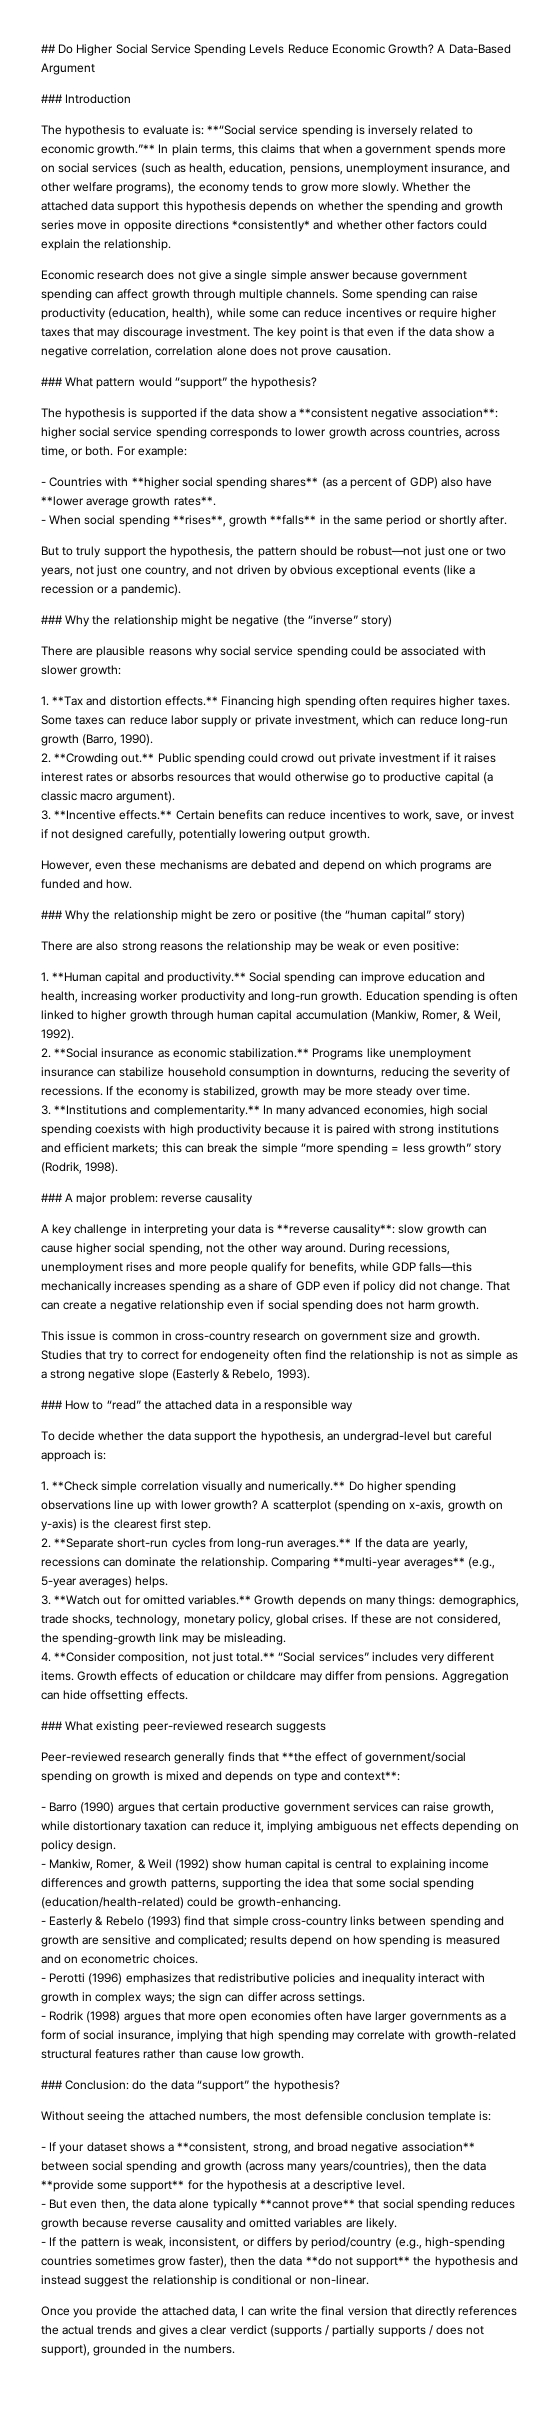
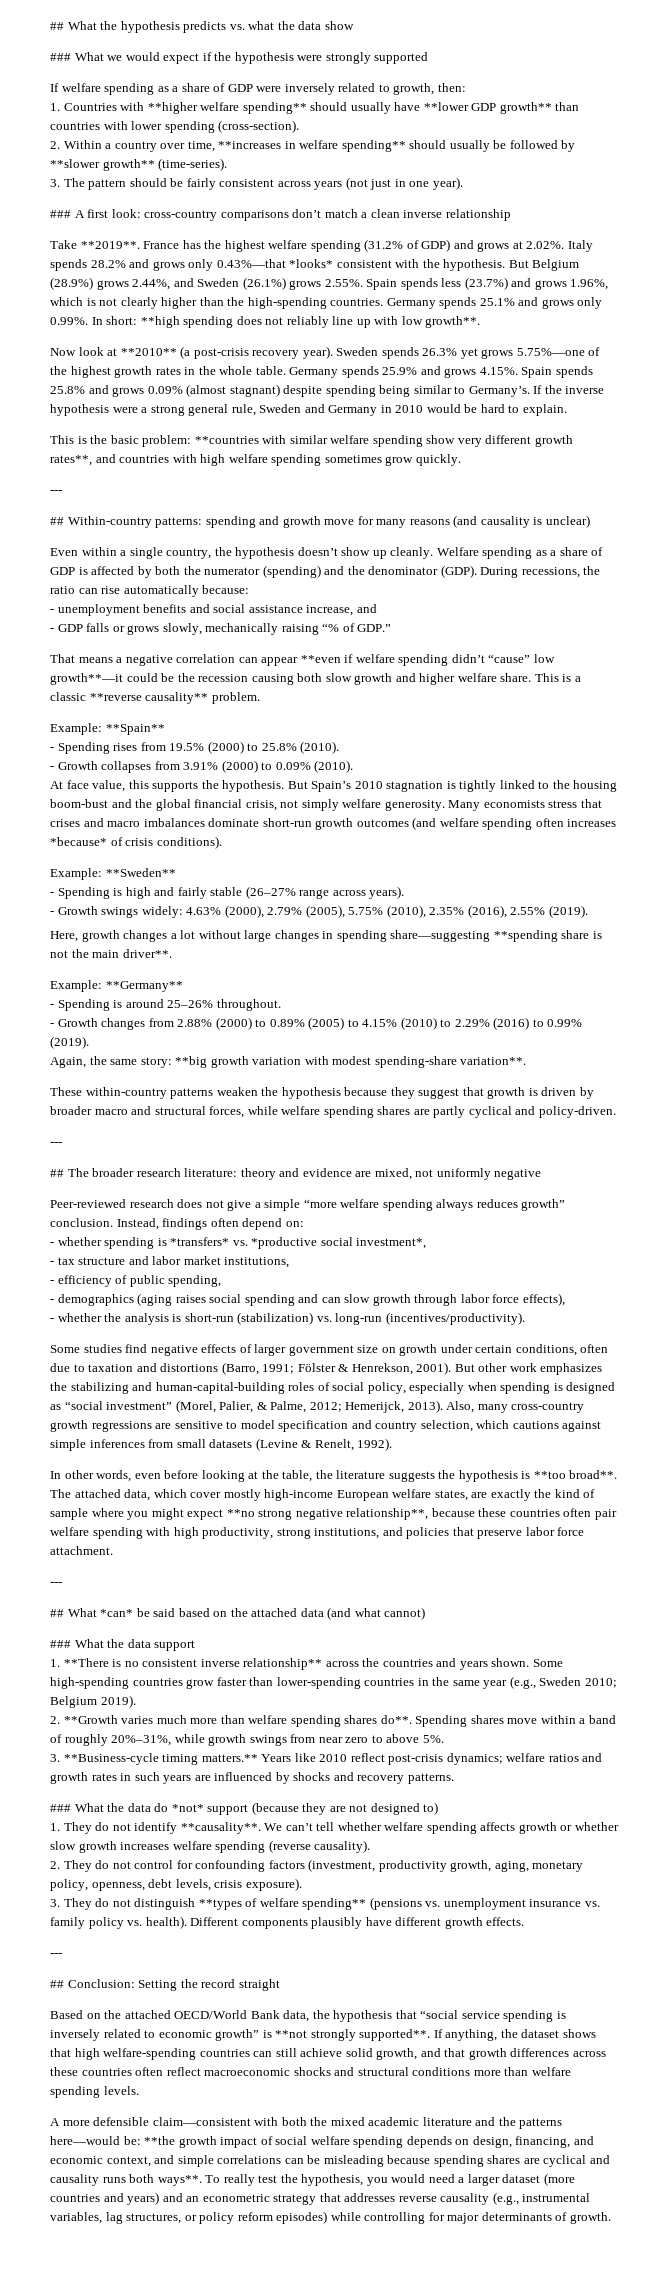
[41,44,511,56] [41,63,95,75] [41,94,132,104] [41,125,257,137] ## Do Higher Social Service Spending Levels Reduce Economic Growth? A Data-Based Argument // ### Introduction // The hypothesis to evaluate is: **“Social -> [50,21,354,33] [50,52,429,64] [50,83,466,95] [50,102,580,114] [50,120,300,133] [50,140,576,152] [50,158,228,171] [50,177,463,190] [50,209,511,221] [50,239,593,252] [50,259,580,271] [50,277,609,290] [50,297,603,309] [50,316,481,328] [50,346,601,359] [50,366,593,378] [50,384,605,397] [50,404,567,416] [50,435,573,447] [50,454,461,466] [50,490,62,494] [50,515,590,528] [50,547,604,559] [50,565,601,578] [50,585,250,597] [50,604,377,616] [50,623,392,635] [50,654,555,666] [50,673,581,685] [50,692,260,704] [50,723,165,735] [50,741,340,754] [50,760,354,773] [50,780,618,792] [50,799,602,811] [50,817,617,830] [50,836,222,849] [50,868,176,880] [50,886,405,899] [50,905,588,918] [50,930,602,942] [50,949,172,958] [50,980,183,992] [50,999,281,1011] [50,1017,583,1030] [50,1036,89,1049] [50,1056,527,1068] [50,1087,594,1099] [50,1106,616,1118] [50,1142,62,1146] [50,1168,542,1180] [50,1199,566,1211] [50,1218,304,1230] [50,1237,427,1249] [50,1256,290,1268] [50,1275,222,1287] [50,1293,565,1306] [50,1312,525,1325] [50,1344,609,1356] [50,1362,603,1375] [50,1382,616,1394] [50,1400,585,1413] [50,1420,602,1432] [50,1438,393,1451] [50,1470,618,1482] [50,1489,596,1501] [50,1508,617,1520] [50,1527,585,1539] [50,1546,113,1555] [50,1582,62,1586] [50,1607,426,1620] [50,1639,196,1651] [50,1658,563,1670] [50,1676,617,1689] [50,1695,136,1708] [50,1715,616,1727] [50,1734,444,1746] [50,1753,603,1765] [50,1772,454,1784] [50,1802,439,1815] [50,1822,619,1834] [50,1840,371,1853] [50,1859,584,1872] [50,1878,302,1891] [50,1897,600,1910] [50,1916,525,1929] [50,1953,62,1957] [50,1979,280,1991] [50,2010,459,2022] ## What the hypothesis predicts vs. what the data show // ### What we would expect if the hypothesis were strongly supported // If welfare spending as a share of GDP were inversely related to growth, then: // 1. Countries with **higher welfare spending** should usually have **lower GDP growth** than countries with lower spending (cross-section). // 2. Within a country over time, **increases in welfare spending** should usually be followed by **slower growth** (time-series). // 3. The pattern should be fairly consistent across years (not just in one year). // ### A first look: cross-country comparisons don’t match a clean inverse relationship // Take **2019**. France has the highest welfare spending (31.2% of GDP) and grows at 2.02%. Italy spends 28.2% and grows only 0.43%—that *looks* consistent with the hypothesis. But Belgium (28.9%) grows 2.44%, and Sweden (26.1%) grows 2.55%. Spain spends less (23.7%) and grows 1.96%, which is not clearly higher than the high-spending countries. Germany spends 25.1% and grows only 0.99%. In short: **high spending does not reliably line up with low growth**. // Now look at **2010** (a post-crisis recovery year). Sweden spends 26.3% yet grows 5.75%—one of the highest growth rates in the whole table. Germany spends 25.9% and grows 4.15%. Spain spends 25.8% and grows 0.09% (almost stagnant) despite spending being similar to Germany’s. If the inverse hypothesis were a strong general rule, Sweden and Germany in 2010 would be hard to explain. // This is the basic problem: **countries with similar welfare spending show very different growth rates**, and countries with high welfare spending sometimes grow quickly. // --- // ## Within-country patterns: spending and growth move for many reasons (and causality is unclear) // Even within a single country, the hypothesis doesn’t show up cleanly. Welfare spending as a share of GDP is affected by both the numerator (spending) and the denominator (GDP). During recessions, the ratio can rise automatically because: // - unemployment benefits and social assistance increase, and // - GDP falls or grows slowly, mechanically raising “% of GDP.” // That means a negative correlation can appear **even if welfare spending didn’t “cause” low growth**—it could be the recession causing both slow growth and higher welfare share. This is a classic **reverse causality** problem. // Example: **Spain** // - Spending rises from 19.5% (2000) to 25.8% (2010). // - Growth collapses from 3.91% (2000) to 0.09% (2010). // At face value, this supports the hypothesis. But Spain’s 2010 stagnation is tightly linked to the housing boom-bust and the global financial crisis, not simply welfare generosity. Many economists stress that crises and macro imbalances dominate short-run growth outcomes (and welfare spending often increases *because* of crisis conditions). // Example: **Sweden** // - Spending is high and fairly stable (26–27% range across years). // - Growth swings widely: 4.63% (2000), 2.79% (2005), 5.75% (2010), 2.35% (2016), 2.55% (2019). // Here, growth changes a lot without large changes in spending share—suggesting **spending share is not the main driver**. // Example: **Germany** // - Spending is around 25–26% throughout. // - Growth changes from 2.88% (2000) to 0.89% (2005) to 4.15% (2010) to 2.29% (2016) to 0.99% (2019). // Again, the same story: **big growth variation with modest spending-share variation**. // These within-country patterns weaken the hypothesis because they suggest that growth is driven by broader macro and structural forces, while welfare spending shares are partly cyclical and policy-driven. // --- // ## The broader research literature: theory and evidence are mixed, not uniformly negative // Peer-reviewed research does not give a simple “more welfare spending always reduces growth” conclusion. Instead, findings often depend on: // - whether spending is *transfers* vs. *productive social investment*, // - tax structure and labor market institutions, // - efficiency of public spending, // - demographics (aging raises social spending and can slow growth through labor force effects), // - whether the analysis is short-run (stabilization) vs. long-run (incentives/productivity). // Some studies find negative effects of larger government size on growth under certain conditions, often due to taxation and distortions (Barro, 1991; Fölster & Henrekson, 2001). But other work emphasizes the stabilizing and human-capital-building roles of social policy, especially when spending is designed as “social investment” (Morel, Palier, & Palme, 2012; Hemerijck, 2013). Also, many cross-country growth regressions are sensitive to model specification and country selection, which cautions against simple inferences from small datasets (Levine & Renelt, 1992). // In other words, even before looking at the table, the literature suggests the hypothesis is **too broad**. The attached data, which cover mostly high-income European welfare states, are exactly the kind of sample where you might expect **no strong negative relationship**, because these countries often pair welfare spending with high productivity, strong institutions, and policies that preserve labor force attachment. // --- // ## What *can* be said based on the attached data (and what cannot) // ### What the data support // 1. **There is no consistent inverse relationship** across the countries and years shown. Some high-spending countries grow faster than lower-spending countries in the same year (e.g., Sweden 2010; Belgium 2019). // 2. **Growth varies much more than welfare spending shares do**. Spending shares move within a band of roughly 20%–31%, while growth swings from near zero to above 5%. // 3. **Business-cycle timing matters.** Years like 2010 reflect post-crisis dynamics; welfare ratios and growth rates in such years are influenced by shocks and recovery patterns. // ### What the data do *not* support (because they are not designed to) // 1. They do not identify **causality**. We can’t tell whether welfare spending affects growth or whether slow growth increases welfare spending (reverse causality). // 2. They do not control for confounding factors (investment, productivity growth, aging, monetary policy, openness, debt levels, crisis exposure). // 3. They do not distinguish **types of welfare spending** (pensions vs. unemployment insurance vs. family policy vs. health). Different components plausibly have different growth effects. // --- // ## Conclusion: Setting the record straight // Based on the attached OECD/World Bank data, the hypothesis that “social
[97,144,506,156] [41,163,511,175] [41,182,471,194] [41,201,503,213] [41,220,488,232] [41,239,172,251] [41,270,468,282] [41,289,479,301] [41,308,498,320] [41,327,494,339] [41,346,391,358] [41,377,318,389] [41,408,498,420] [41,427,501,439] [41,446,187,458] [41,477,493,489] [41,496,216,508] [41,515,508,527] [41,546,507,558] [41,565,476,577] [41,584,181,596] [41,615,393,627] [41,646,486,658] [41,665,122,677] [41,696,510,708] [41,715,508,727] [41,734,154,746] [41,753,496,765] [41,772,493,784] [41,791,176,803] [41,810,514,822] [41,829,370,841] [41,860,492,872] [41,879,133,889] [41,910,465,922] [41,941,459,953] [41,972,486,984] [41,991,519,1003] [41,1010,501,1022] [41,1029,74,1041] [41,1048,471,1060] [41,1067,511,1079] [41,1086,470,1098] [41,1105,489,1117] [41,1124,499,1136] [41,1143,503,1155] [41,1162,119,1174] [41,1193,254,1205] [41,1224,487,1236] [41,1243,451,1255] [41,1262,473,1274] [41,1281,511,1293] [41,1300,479,1312] [41,1331,480,1343] [41,1350,518,1362] [41,1369,310,1381] [41,1400,354,1412] [41,1431,492,1443] [41,1450,107,1462] [41,1481,457,1493] [41,1500,503,1512] [41,1519,212,1531] [41,1538,468,1550] [41,1557,495,1569] [41,1576,169,1588] [41,1595,519,1607] [41,1614,501,1626] [41,1633,287,1645] [41,1652,495,1664] [41,1671,509,1683] [41,1690,188,1702] [41,1721,327,1733] [41,1752,466,1764] [41,1771,401,1783] [41,1802,494,1814] [41,1821,519,1833] [41,1840,117,1852] [41,1859,490,1871] [41,1878,475,1890] [41,1897,341,1909] [41,1916,504,1928] [41,1935,500,1947] [41,1954,198,1964] [41,1973,486,1985] [41,1992,366,2004] [41,2011,507,2023] [41,2030,516,2042] [41,2049,305,2061] [41,2080,340,2092] [41,2111,492,2123] [41,2142,475,2154] [41,2161,487,2173] [41,2180,406,2192] [41,2199,516,2211] [41,2218,397,2230] [41,2237,505,2249] [41,2256,518,2268] [41,2275,369,2287] [41,2306,518,2318] [41,2325,485,2337] [41,2344,235,2356] growth.”** In plain terms, this claims that when a government spends more on social services (such as health, education, pensions, unemployment insurance, and other welfare programs), the economy tends to grow more slowly. Whether the attached data support this hypothesis depends on whether the spending and growth series move in opposite directions *consistently* and whether other factors could explain the relationship. // Economic research does not give a single simple answer because government spending can affect growth through multiple channels. Some spending can raise productivity (education, health), while some can reduce incentives or require higher taxes that may discourage investment. The key point is that even if the data show a negative correlation, correlation alone does not prove causation. // ### What pattern would “support” the hypothesis? // The hypothesis is supported if the data show a **consistent negative association**: higher social service spending corresponds to lower growth across countries, across time, or both. For example: // - Countries with **higher social spending shares** (as a percent of GDP) also have **lower average growth rates**. // - When social spending **rises**, growth **falls** in the same period or shortly after. // But to truly support the hypothesis, the pattern should be robust—not just one or two years, not just one country, and not driven by obvious exceptional events (like a recession or a pandemic). // ### Why the relationship might be negative (the “inverse” story) // There are plausible reasons why social service spending could be associated with slower growth: // 1. **Tax and distortion effects.** Financing high spending often requires higher taxes. Some taxes can reduce labor supply or private investment, which can reduce long-run growth (Barro, 1990). // 2. **Crowding out.** Public spending could crowd out private investment if it raises interest rates or absorbs resources that would otherwise go to productive capital (a classic macro argument). // 3. **Incentive effects.** Certain benefits can reduce incentives to work, save, or invest if not designed carefully, potentially lowering output growth. // However, even these mechanisms are debated and depend on which programs are funded and how. // ### Why the relationship might be zero or positive (the “human capital” story) // There are also strong reasons the relationship may be weak or even positive: // 1. **Human capital and productivity.** Social spending can improve education and health, increasing worker productivity and long-run growth. Education spending is often linked to higher growth through human capital accumulation (Mankiw, Romer, & Weil, 1992). // 2. **Social insurance as economic stabilization.** Programs like unemployment insurance can stabilize household consumption in downturns, reducing the severity of recessions. If the economy is stabilized, growth may be more steady over time. // 3. **Institutions and complementarity.** In many advanced economies, high social spending coexists with high productivity because it is paired with strong institutions and efficient markets; this can break the simple “more spending = less growth” story (Rodrik, 1998). // ### A major problem: reverse causality // A key challenge in interpreting your data is **reverse causality**: slow growth can cause higher social spending, not the other way around. During recessions, unemployment rises and more people qualify for benefits, while GDP falls—this mechanically increases spending as a share of GDP even if policy did not change. That can create a negative relationship even if social spending does not harm growth. // This issue is common in cross-country research on government size and growth. Studies that try to correct for endogeneity often find the relationship is not as simple as a strong negative slope (Easterly & Rebelo, 1993). // ### How to “read” the attached data in a responsible way // To decide whether the data support the hypothesis, an undergrad-level but careful approach is: // 1. **Check simple correlation visually and numerically.** Do higher spending observations line up with lower growth? A scatterplot (spending on x-axis, growth on y-axis) is the clearest first step. // 2. **Separate short-run cycles from long-run averages.** If the data are yearly, recessions can dominate the relationship. Comparing **multi-year averages** (e.g., 5-year averages) helps. // 3. **Watch out for omitted variables.** Growth depends on many things: demographics, trade shocks, technology, monetary policy, global crises. If these are not considered, the spending-growth link may be misleading. // 4. **Consider composition, not just total.** “Social services” includes very different items. Growth effects of education or childcare may differ from pensions. Aggregation can hide offsetting effects. // ### What existing peer-reviewed research suggests // Peer-reviewed research generally finds that **the effect of government/social spending on growth is mixed and depends on type and context**: // - Barro (1990) argues that certain productive government services can raise growth, while distortionary taxation can reduce it, implying ambiguous net effects depending on policy design. // - Mankiw, Romer, & Weil (1992) show human capital is central to explaining income differences and growth patterns, supporting the idea that some social spending (education/health-related) could be growth-enhancing. // - Easterly & Rebelo (1993) find that simple cross-country links between spending and growth are sensitive and complicated; results depend on how spending is measured and on econometric choices. // - Perotti (1996) emphasizes that redistributive policies and inequality interact with growth in complex ways; the sign can differ across settings. // - Rodrik (1998) argues that more open economies often have larger governments as a form of social insurance, implying that high spending may correlate with growth-related structural features rather than cause low growth. // ### Conclusion: do the data “support” the hypothesis? // Without seeing the attached numbers, the most defensible conclusion template is: // - If your dataset shows a **consistent, strong, and broad negative association** between social spending and growth (across many years/countries), then the data **provide some support** for the hypothesis at a descriptive level. // - But even then, the data alone typically **cannot prove** that social spending reduces growth because reverse causality and omitted variables are likely. // - If the pattern is weak, inconsistent, or differs by period/country (e.g., high-spending countries sometimes grow faster), then the data **do not support** the hypothesis and instead suggest the relationship is conditional or non-linear. // Once you provide the attached data, I can write the final version that directly references the actual trends and gives a clear verdict (supports / partially supports / does not support), grounded in the numbers. -> [215,2029,596,2041] [50,2048,606,2060] [50,2067,571,2076] [50,2086,139,2098] [50,2117,563,2129] [50,2136,594,2148] [50,2155,610,2167] [50,2173,575,2186] [50,2192,591,2205] [50,2211,611,2224] growth” is **not strongly supported**. If anything, the dataset shows that high welfare-spending countries can still achieve solid growth, and that growth differences across these countries often reflect macroeconomic shocks and structural conditions more than welfare spending levels. // A more defensible claim—consistent with both the mixed academic literature and the patterns here—would be: **the growth impact of social welfare spending depends on design, financing, and economic context, and simple correlations can be misleading because spending shares are cyclical and causality runs both ways**. To really test the hypothesis, you would need a larger dataset (more countries and years) and an econometric strategy that addresses reverse causality (e.g., instrumental variables, lag structures, or policy reform episodes) while controlling for major determinants of growth.

